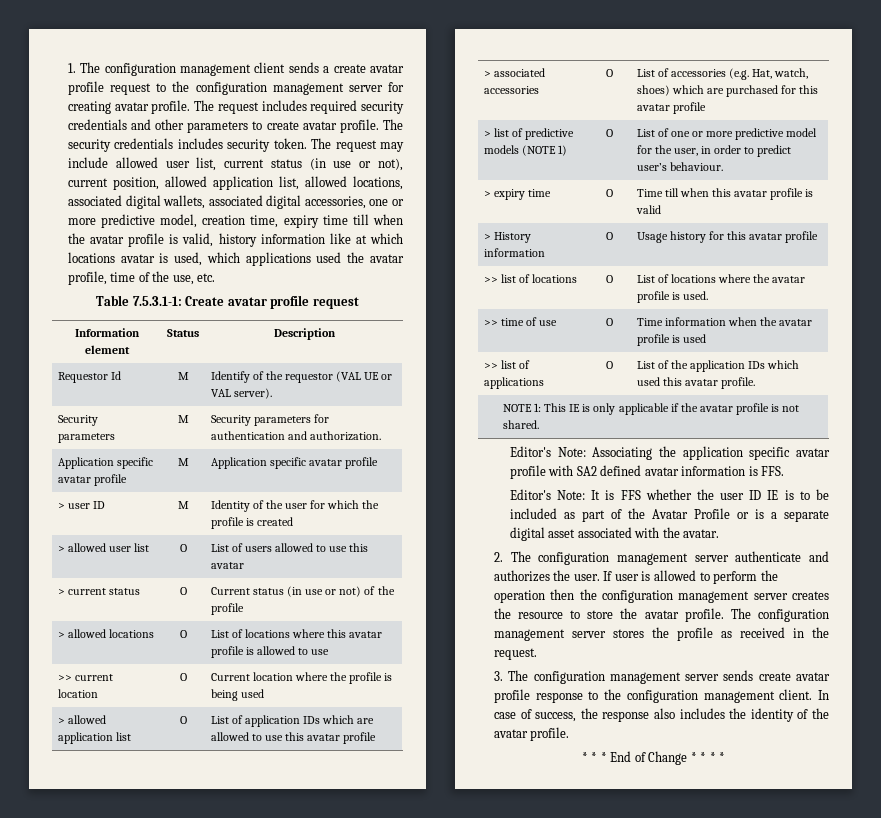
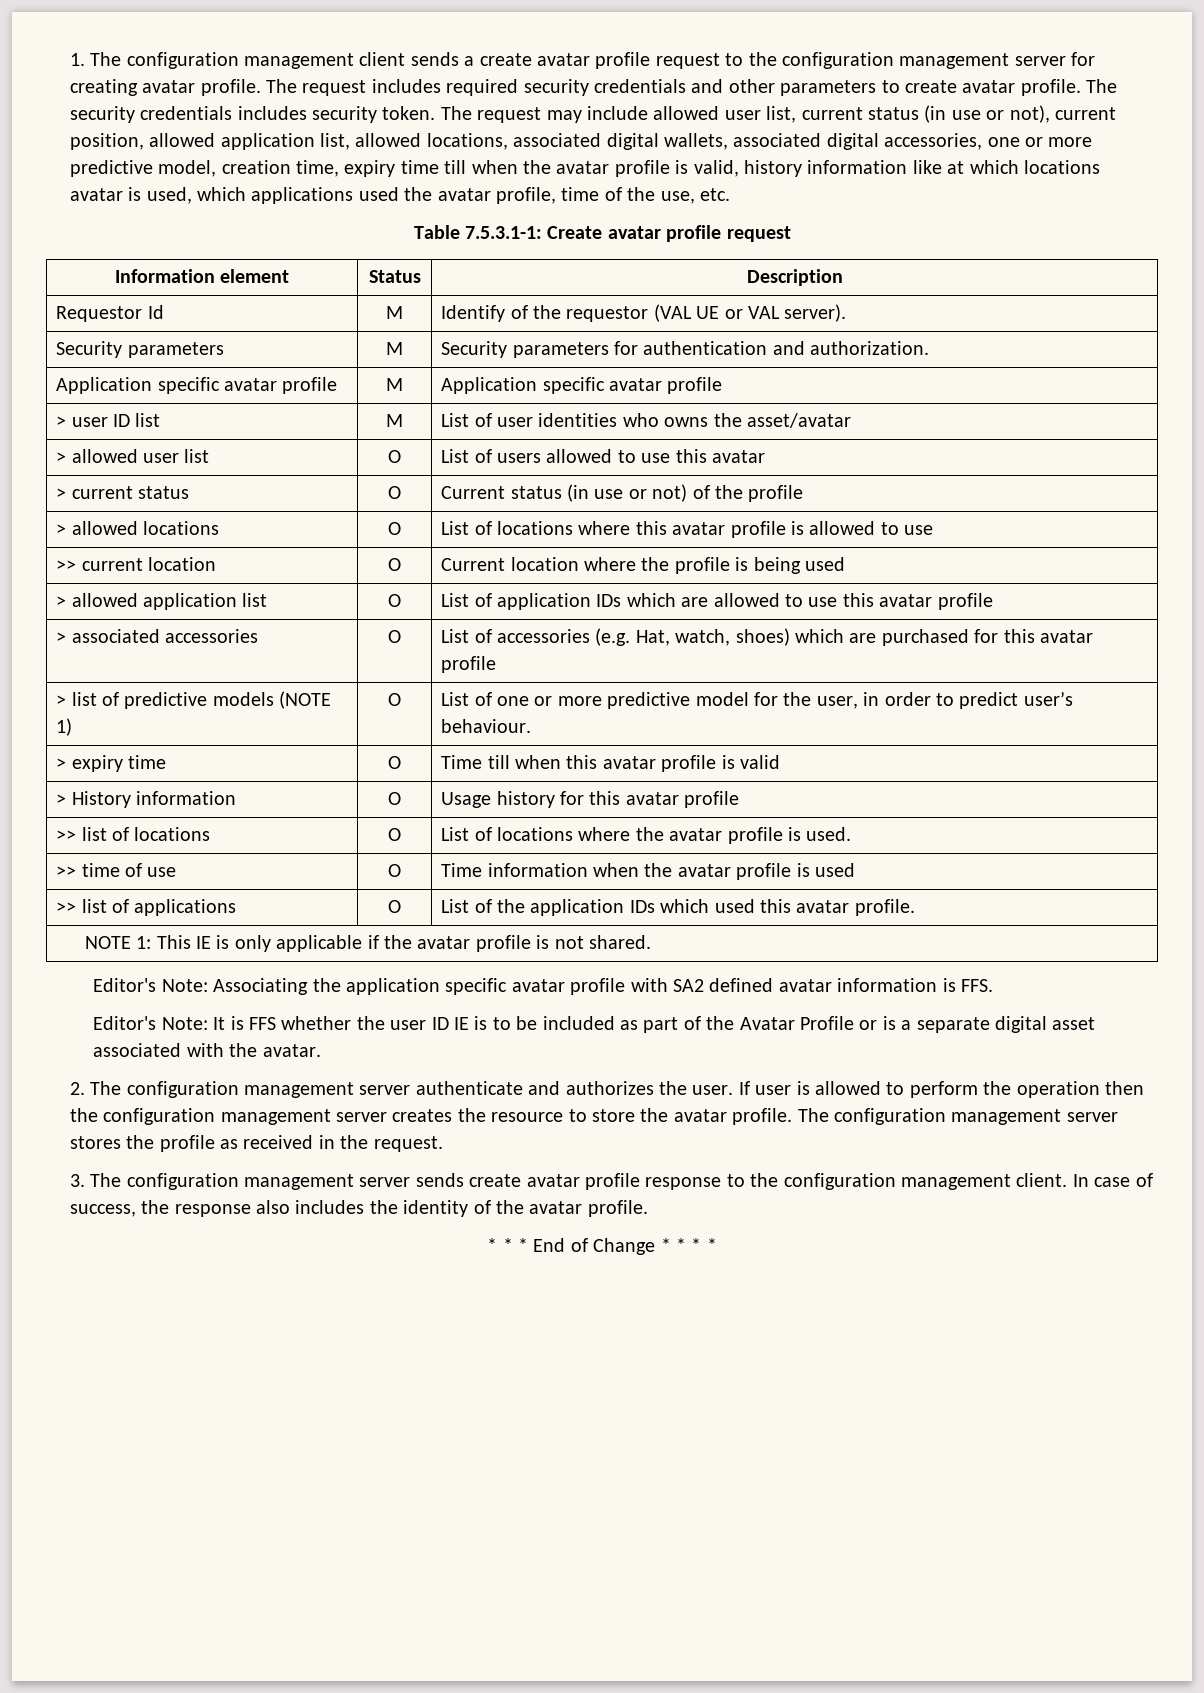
[177,501,189,509] [210,500,380,512] [210,517,294,529] | M | Identity of the user for which the profile is created -> [135,413,161,427] [386,414,403,427] [441,413,852,428] list | M | List of user identities who owns the asset/avatar

